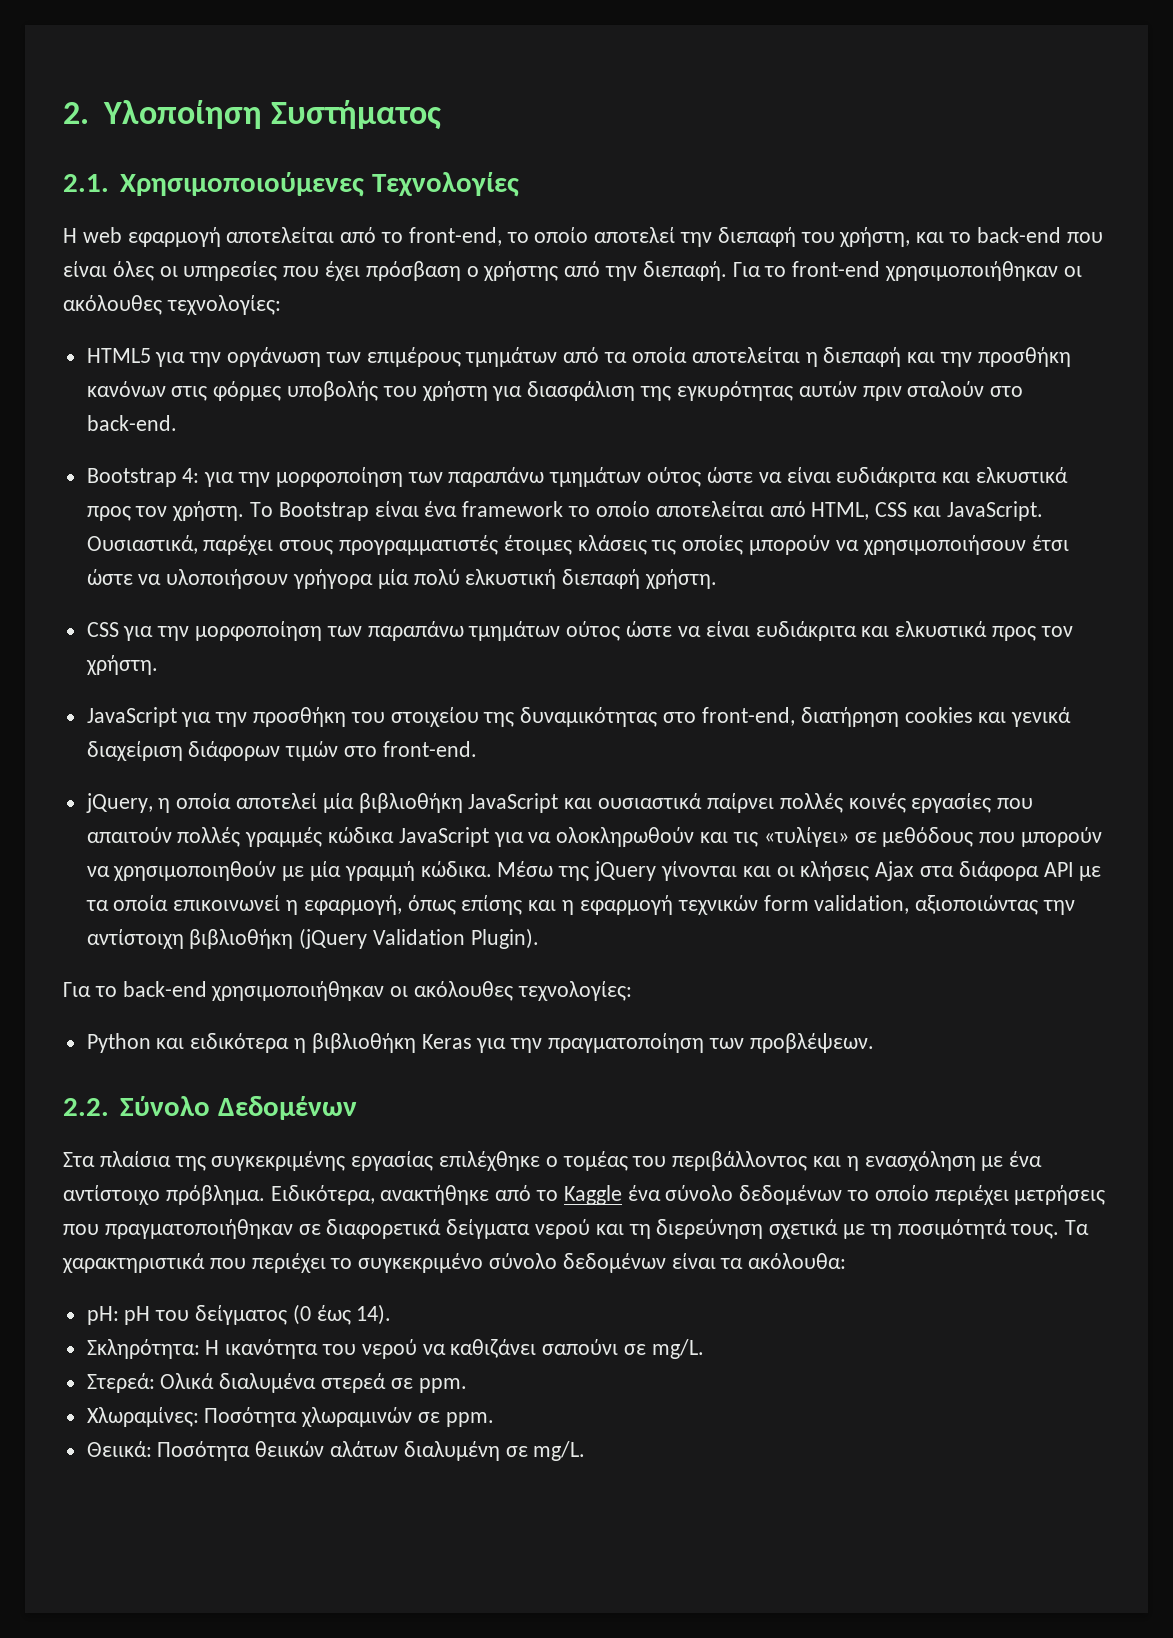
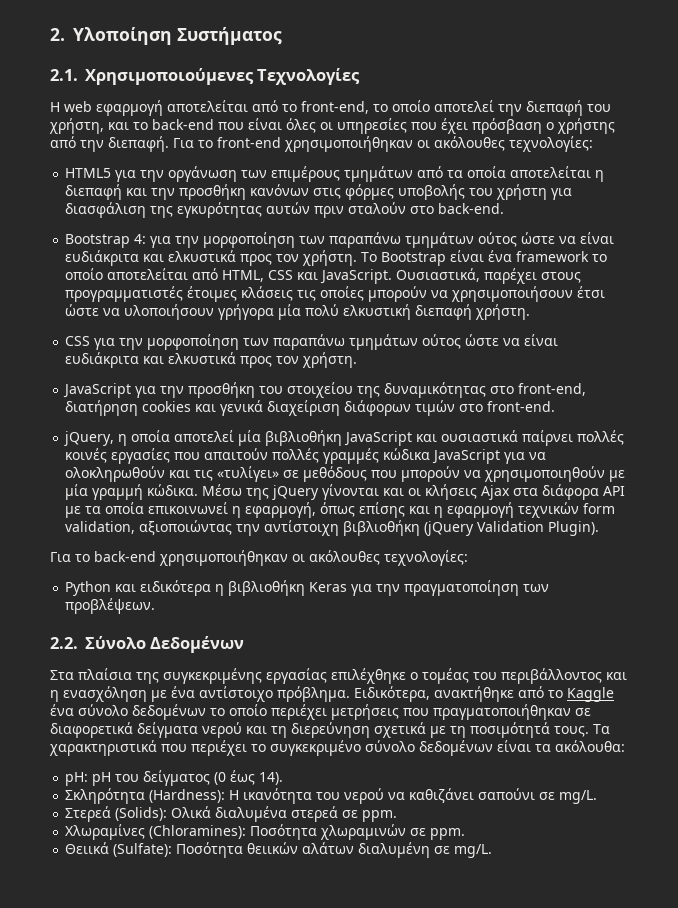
[86,1339,200,1359] Σκληρότητα: -> [65,788,226,804] Σκληρότητα (Hardness):
[86,1373,155,1393] Στερεά: -> [65,806,168,822] Στερεά (Solids):
[86,1407,199,1427] Χλωραμίνες: -> [65,824,247,840] Χλωραμίνες (Chloramines):
[86,1441,152,1457] Θειικά: -> [65,842,173,857] Θειικά (Sulfate):

